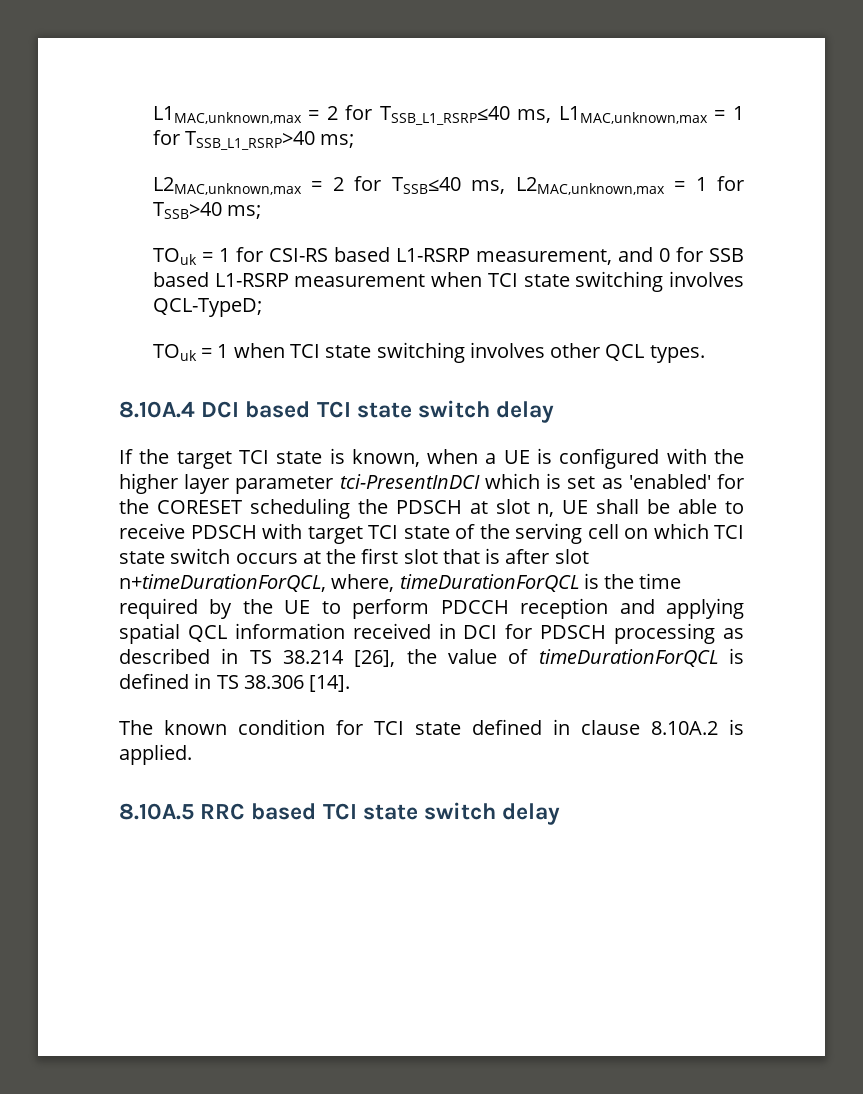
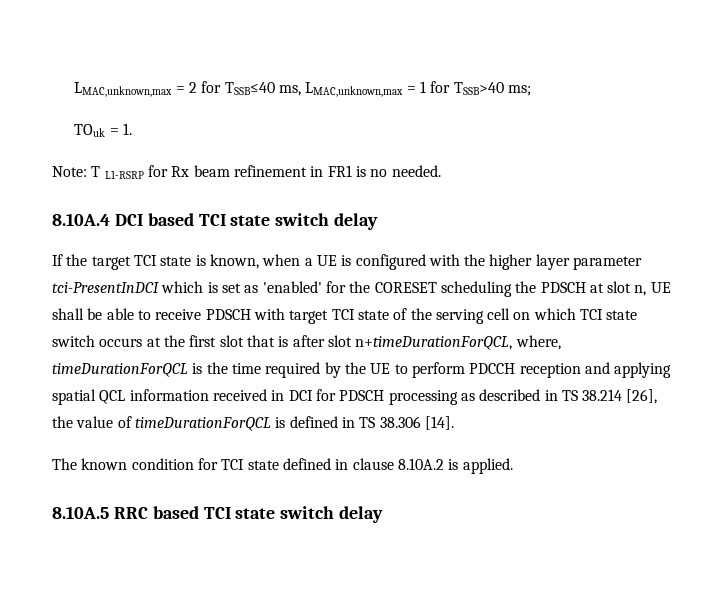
[152,105,744,125] [152,130,355,150] [152,177,302,195] L1MAC,unknown,max = 2 for TSSB_L1_RSRP≤40 ms, L1MAC,unknown,max = 1 for TSSB_L1_RSRP>40 ms; // L2MAC,unknown,max -> [74,82,173,97] LMAC,unknown,max
[515,177,665,195] L2MAC,unknown,max -> [305,82,404,97] LMAC,unknown,max
[218,247,744,265] [152,271,744,292] [152,298,262,317] [152,342,705,363] 1 for CSI-RS based L1-RSRP measurement, and 0 for SSB based L1-RSRP measurement when TCI state switching involves QCL-TypeD; // TOuk = 1 when TCI state switching involves other QCL types. -> [123,123,133,135] [52,165,441,179] 1. // Note: T L1-RSRP for Rx beam refinement in FR1 is no needed.

